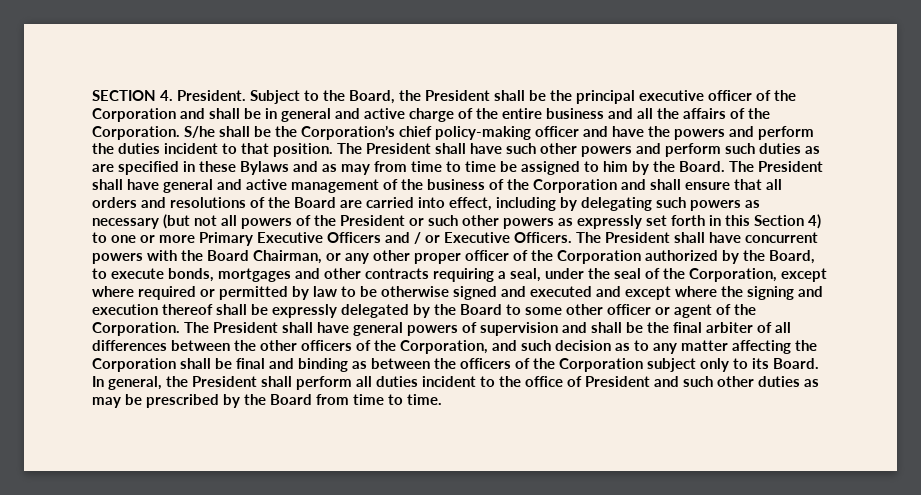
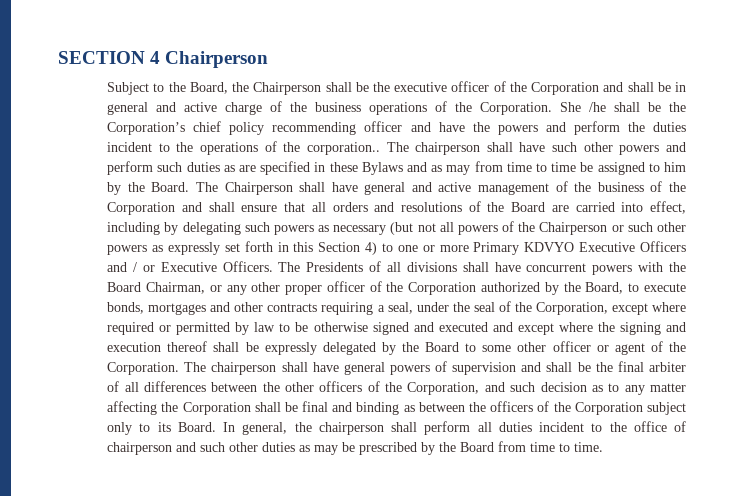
[160,90,246,101] 4. President. -> [150,51,269,68] 4 Chairperson //
[425,90,635,104] President shall be the principal -> [253,82,390,95] Chairperson shall be the
[502,108,770,119] [92,126,215,140] entire business and all the affairs of the Corporation. S/he -> [315,101,607,115] business operations of the Corporation. She /he
[435,126,531,140] policy-making -> [229,122,357,135] policy recommending
[241,143,431,157] that position. The President -> [176,141,481,155] the operations of the corporation.. The chairperson
[758,161,823,172] President -> [224,182,293,195] Chairperson
[340,215,405,226] President -> [539,222,608,235] Chairperson
(253, 239) none -> [524,242,575,252] KDVYO
[605,232,670,243] President -> [306,261,457,272] Presidents of all divisions
[213,322,278,333] President -> [211,362,277,375] chairperson
[192,376,257,387] President -> [318,422,384,435] chairperson
[585,376,650,387] President -> [107,442,173,455] chairperson

